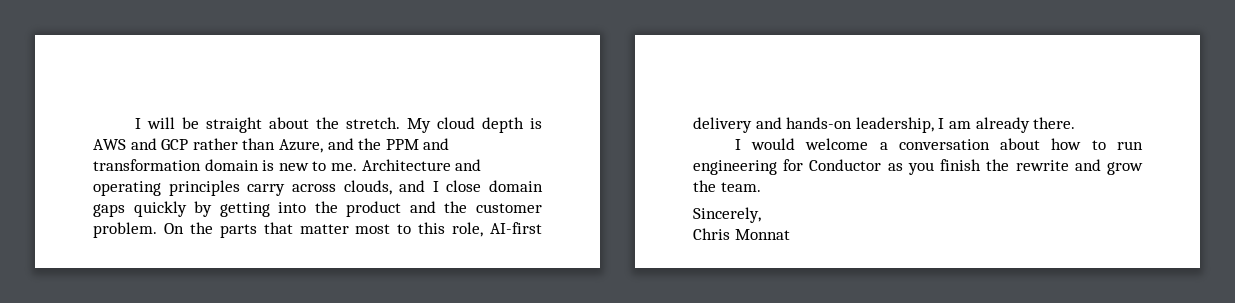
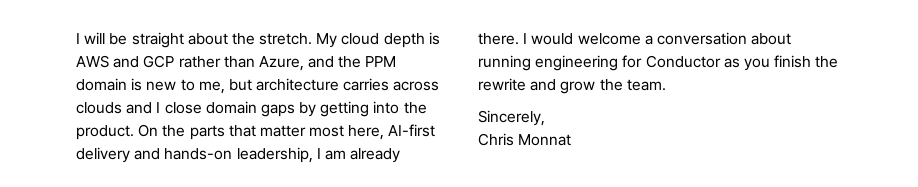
[423,138,450,150] [93,159,201,171] and transformation -> (397, 61) none
[330,159,482,171] [93,180,392,196] me. Architecture and operating principles carry across clouds, -> [198,78,440,94] [76,102,122,114] me, but architecture carries across clouds
[133,201,187,217] quickly -> (295, 110) none
[346,201,542,217] [93,222,157,238] product and the customer problem. -> [76,125,134,140] product.
[397,222,484,237] to this role, -> [348,125,385,140] here,
(1076, 123) // -> (519, 39) none
[1051,138,1143,150] how to run -> [478,55,531,71] running

